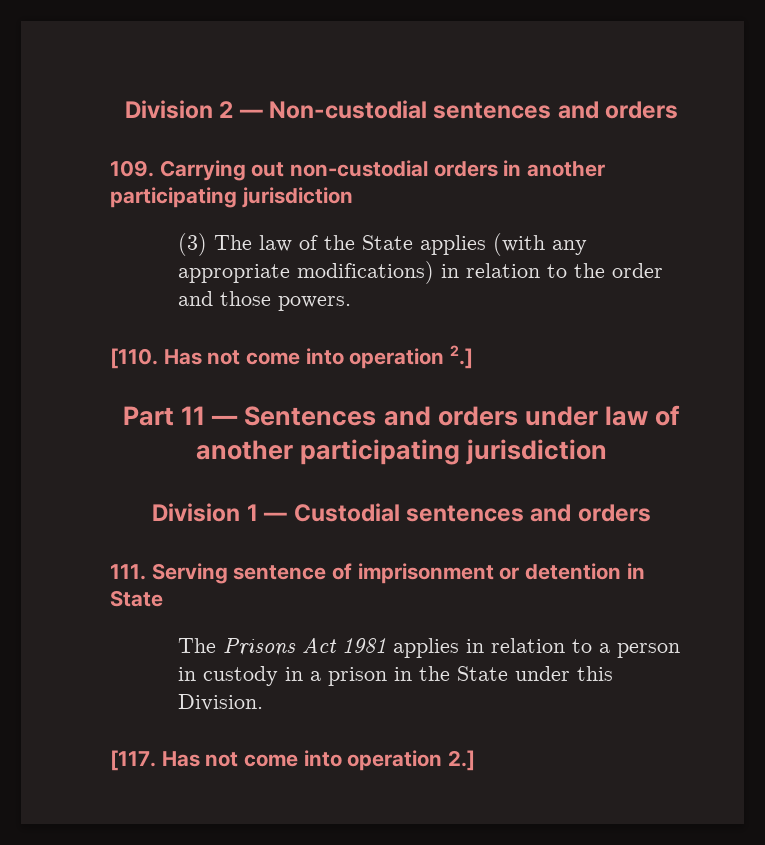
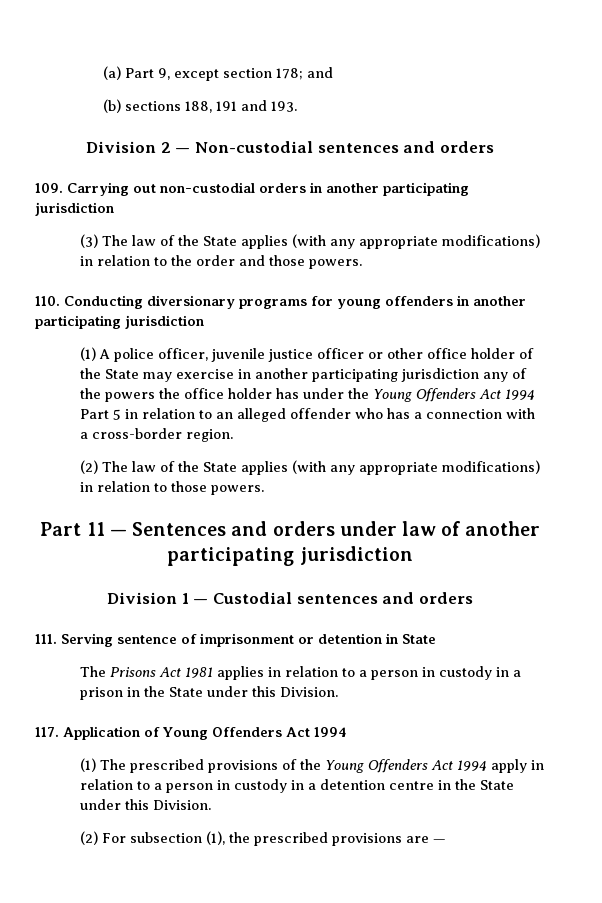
(124, 109) none -> [103,66,334,81] [103,99,298,113] (a) Part 9, except section 178; and // (b) sections 188, 191 and 193. //
[110,345,474,369] [110. Has not come into operation 2.] -> [35,295,526,309] [35,315,204,329] [80,347,535,362] [80,368,528,382] [80,388,536,402] [80,408,536,422] [80,428,234,442] [80,460,541,475] [80,481,265,495] 110. Conducting diversionary programs for young offenders in another participating jurisdiction // (1) A police officer, juvenile justice officer or other office holder of the State may exercise in another participating jurisdiction any of the powers the office holder has under the Young Offenders Act 1994 Part 5 in relation to an alleged offender who has a connection with a cross-border region. // (2) The law of the State applies (with any appropriate modifications) in relation to those powers.
[110,750,476,771] [117. Has not come into operation 2.] -> [35,726,346,740] [80,758,545,773] [80,779,515,793] [80,799,212,810] [80,831,446,846] 117. Application of Young Offenders Act 1994 // (1) The prescribed provisions of the Young Offenders Act 1994 apply in relation to a person in custody in a detention centre in the State under this Division. // (2) For subsection (1), the prescribed provisions are —

